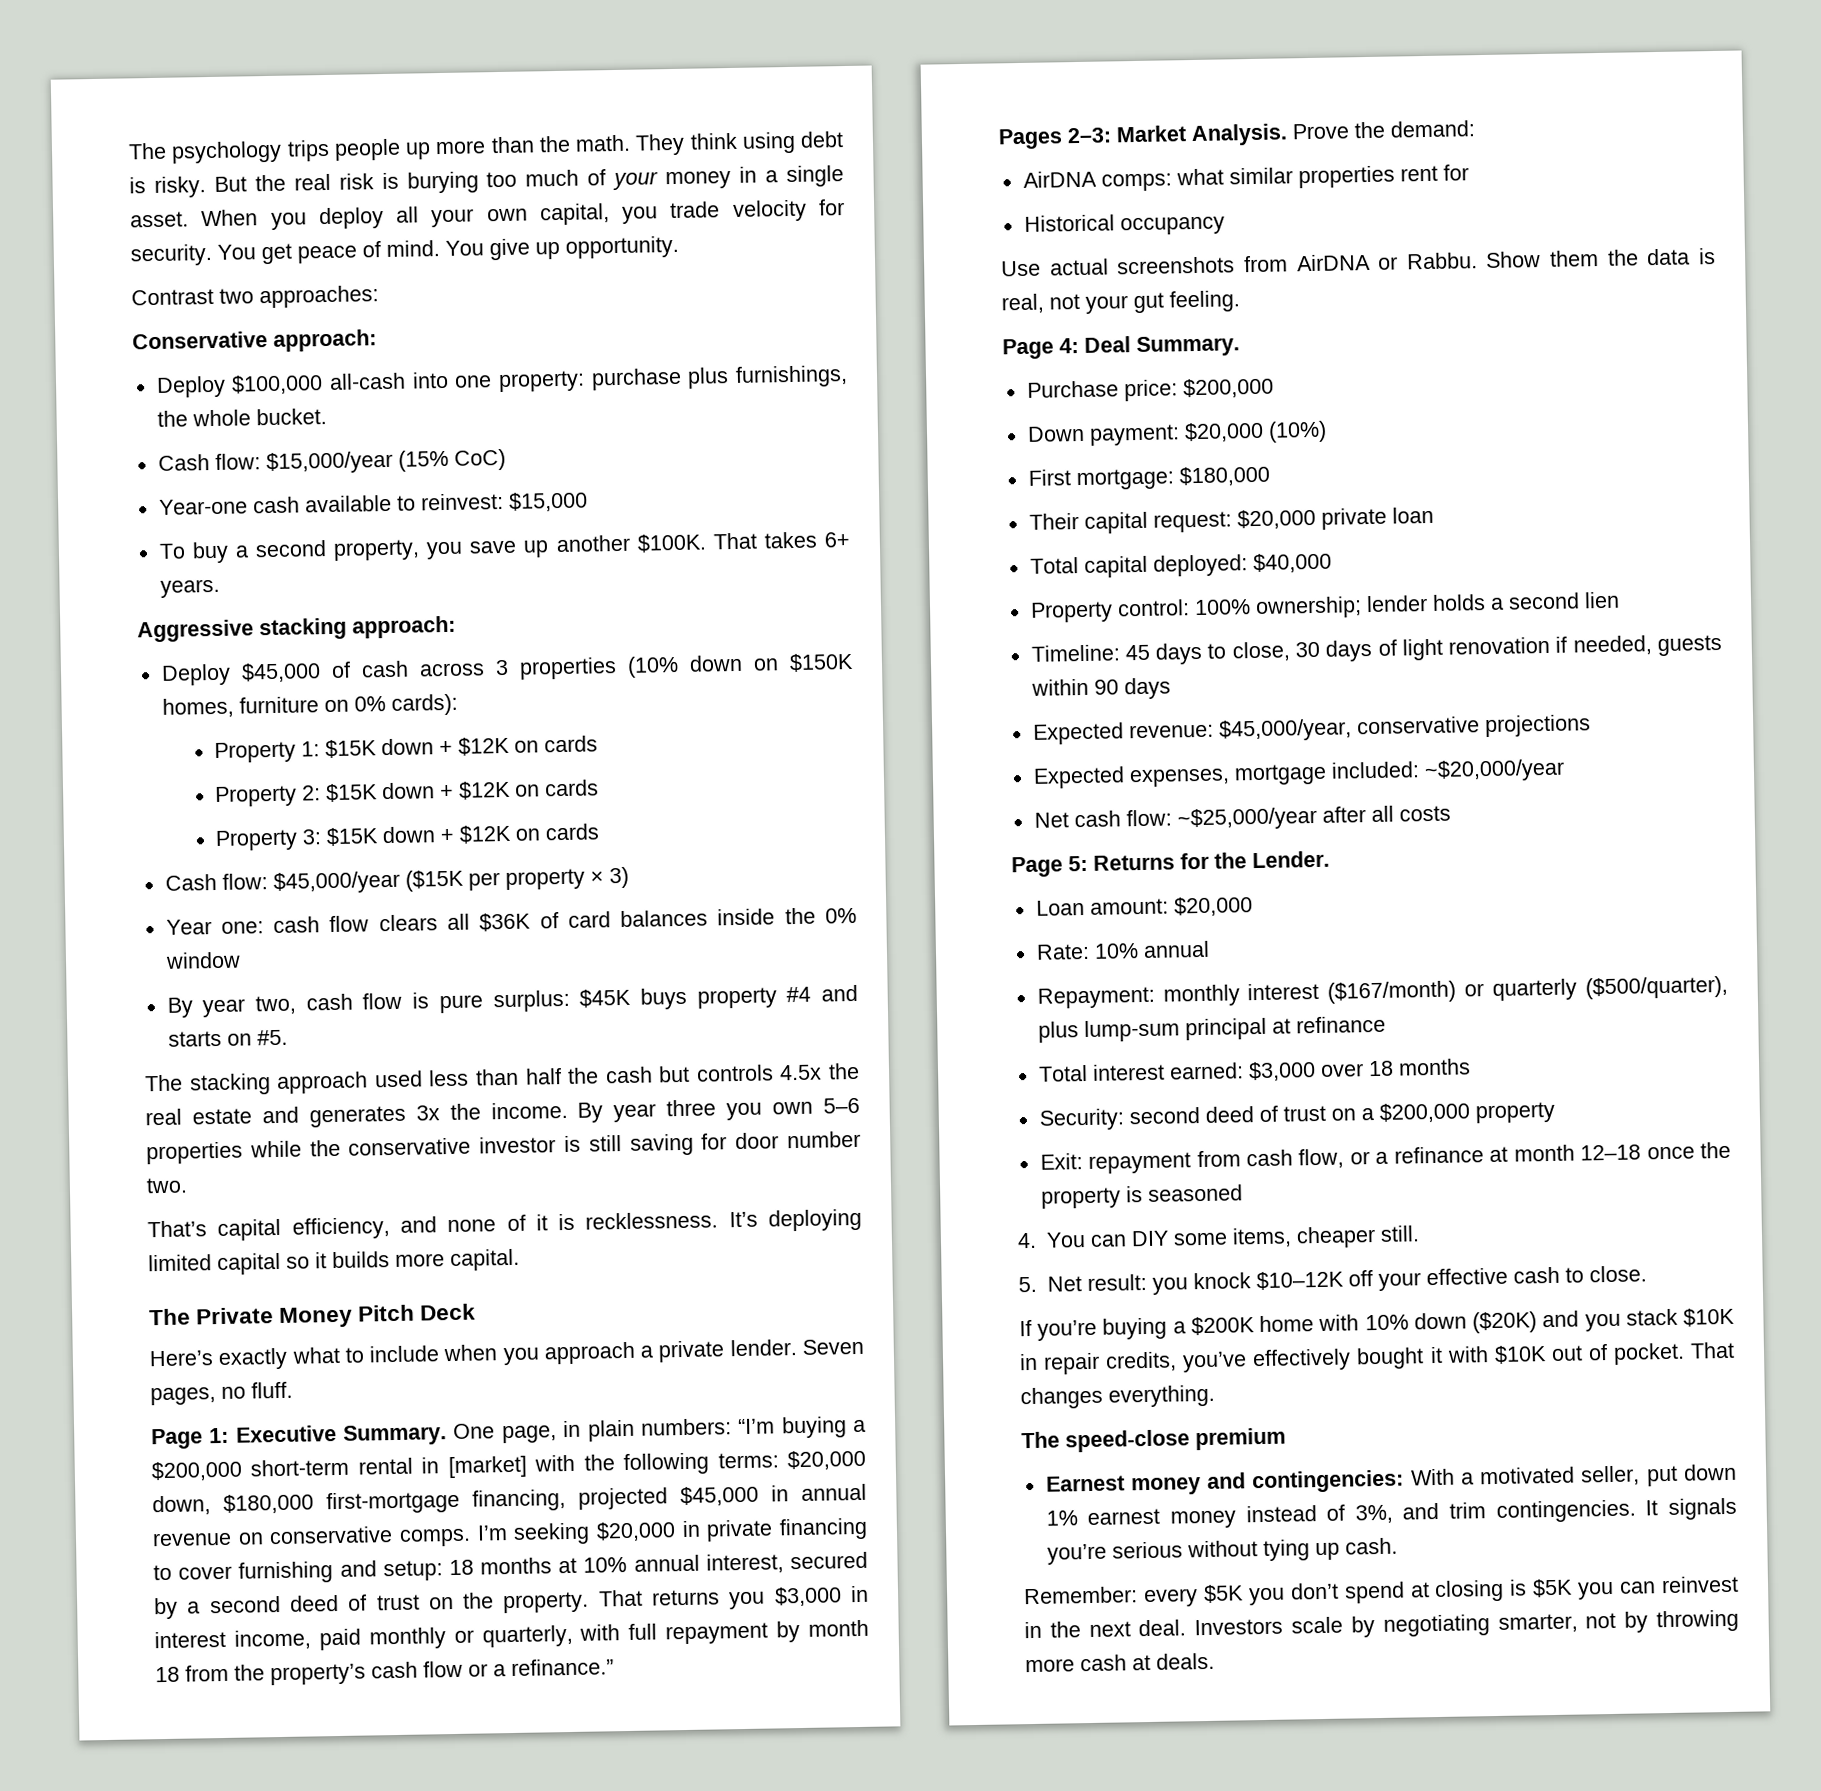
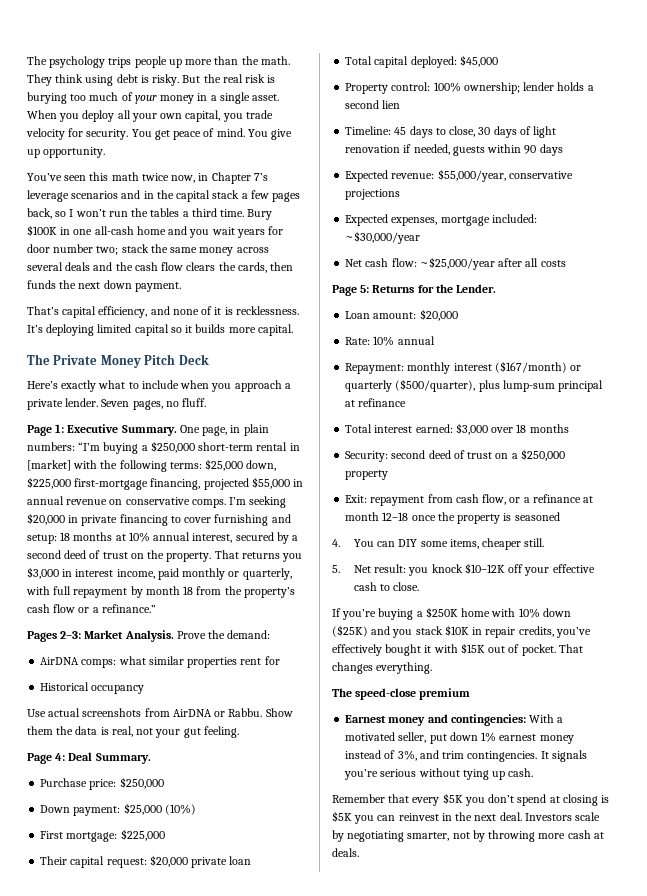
[131,285,379,309] [132,329,377,352] [155,365,848,398] [156,408,327,427] [157,448,506,475] [158,491,588,515] [158,531,850,564] [159,578,220,598] [137,615,456,643] [160,652,854,686] [161,693,458,718] [214,735,599,764] [215,779,600,807] [215,823,600,851] [164,866,629,895] [165,907,858,935] [164,951,241,969] [166,984,858,1018] [167,1029,288,1047] [144,1062,860,1096] [145,1097,860,1128] [146,1130,861,1165] [146,1177,188,1194] Contrast two approaches: // Conservative approach: // Deploy $100,000 all-cash into one property: purchase plus furnishings, the whole bucket. // Cash flow: $15,000/year (15% CoC) // Year-one cash available to reinvest: $15,000 // To buy a second property, you save up another $100K. That takes 6+ years. // Aggressive stacking approach: // Deploy $45,000 of cash across 3 properties (10% down on $150K homes, furniture on 0% cards): // Property 1: $15K down + $12K on cards // Property 2: $15K down + $12K on cards // Property 3: $15K down + $12K on cards // Cash flow: $45,000/year ($15K per property × 3) // Year one: cash flow clears all $36K of card balances inside the 0% window // By year two, cash flow is pure surplus: $45K buys property #4 and starts on #5. // The stacking approach used less than half the cash but controls 4.5x the real estate and generates 3x the income. By year three you own 5–6 properties while the conservative investor is still saving for door number two. -> [27,172,268,184] [27,190,301,202] [27,208,273,220] [27,225,284,238] [27,244,269,256] [27,262,294,273] [27,280,181,292] You’ve seen this math twice now, in Chapter 7’s leverage scenarios and in the capital stack a few pages back, so I won’t run the tables a third time. Bury $100K in one all-cash home and you wait years for door number two; stack the same money across several deals and the cash flow clears the cards, then funds the next down payment.
[151,1460,242,1482] $200,000 -> [150,441,195,453] $250,000
[787,1449,867,1471] [152,1493,314,1516] $20,000 down, $180,000 -> [205,459,277,471] [27,477,71,489] $25,000 down, $225,000
[680,1485,759,1507] $45,000 -> [251,477,290,489] $55,000
[1182,377,1274,399] $200,000 -> [119,777,164,789] $250,000
[1183,421,1264,443] $20,000 -> [123,803,162,815] $25,000
[1178,465,1270,487] $180,000 -> [120,829,165,841] $225,000
[1252,552,1332,574] $40,000 -> [459,55,498,67] $45,000
[1218,718,1352,742] $45,000/year, -> [437,169,506,182] $55,000/year,
[1423,758,1565,783] ~$20,000/year -> [345,231,421,244] ~$30,000/year
[1378,1102,1470,1123] $200,000 -> [520,449,565,461] $250,000
[1190,1316,1255,1336] $200K -> [425,607,458,618] $250K
[1472,1311,1538,1334] ($20K) -> [332,625,368,637] ($25K)
[1493,1345,1547,1364] $10K -> [460,643,485,654] $15K
[1023,1586,1138,1605] Remember: -> [332,794,410,803] Remember that

